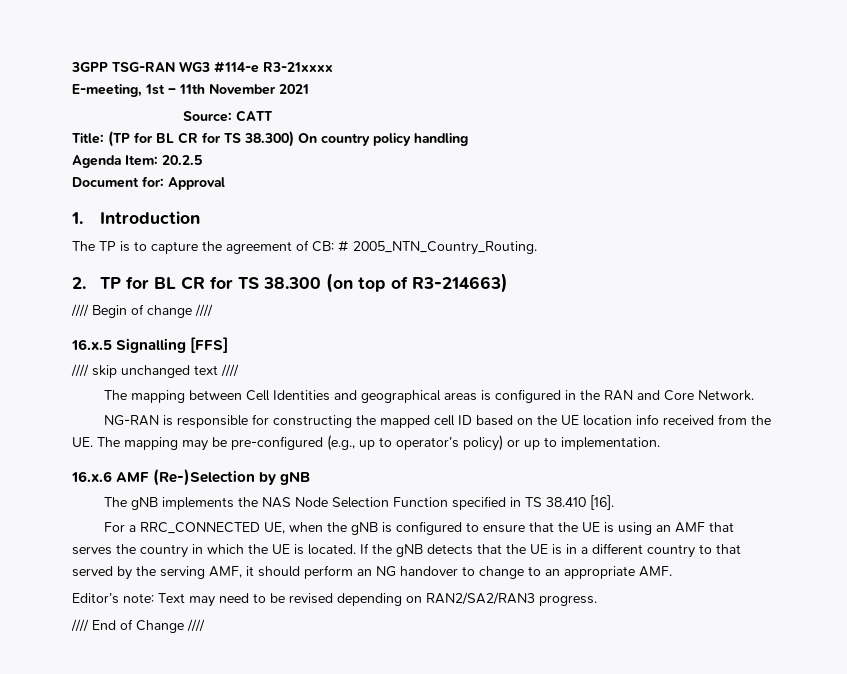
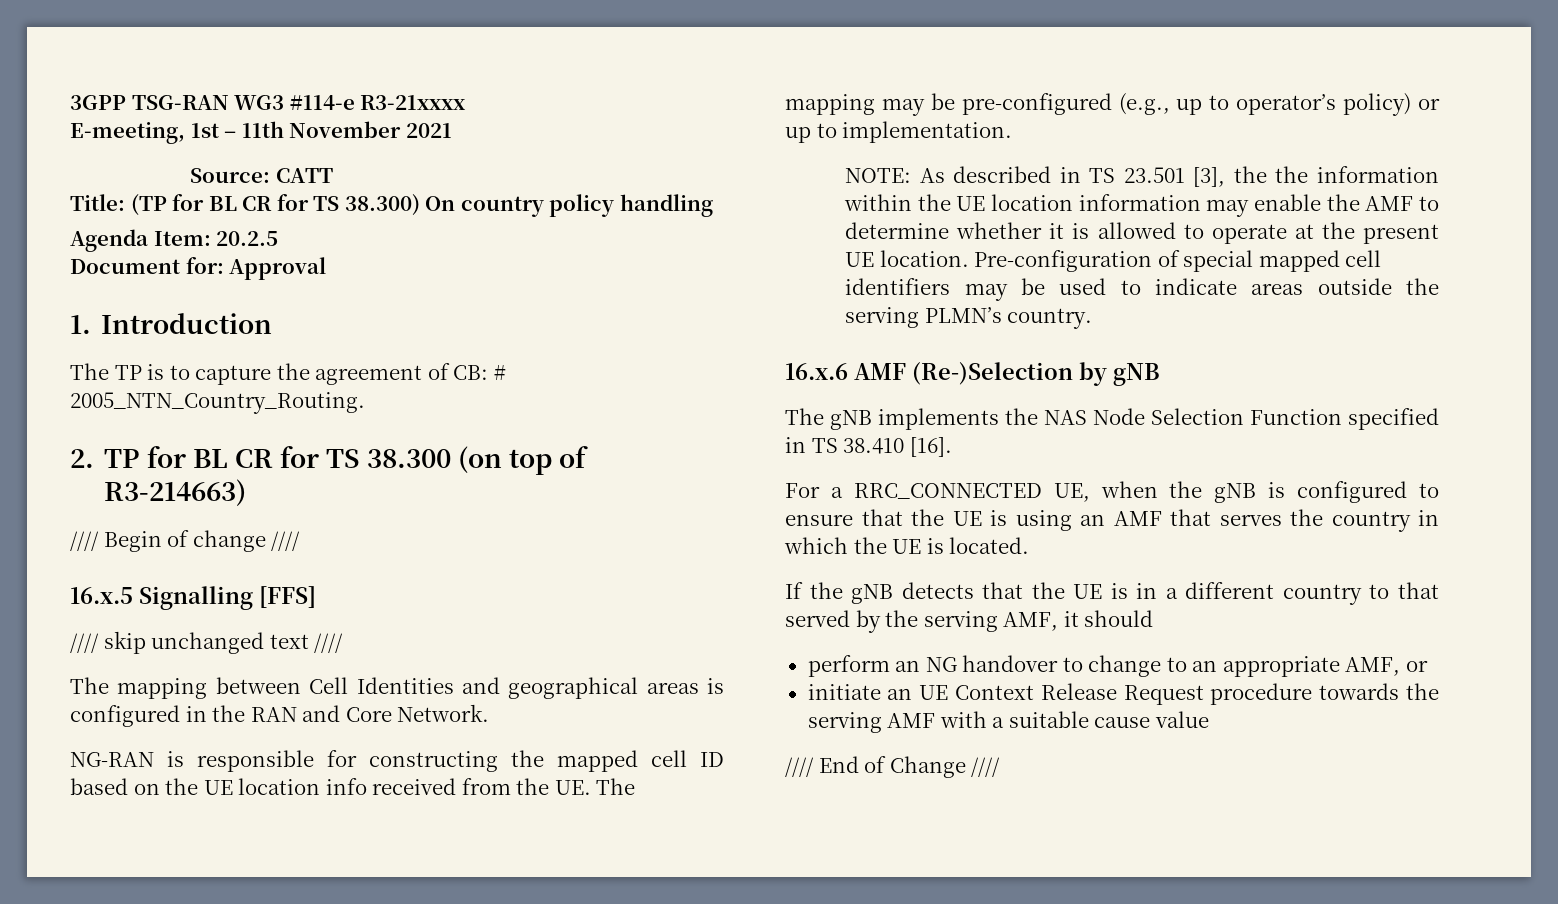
(660, 443) none -> [845,166,1439,187] [844,194,1440,217] [845,222,1439,244] [845,250,1382,272] [845,278,1439,301] [845,307,1093,329] // NOTE: As described in TS 23.501 [3], the the information within the UE location information may enable the AMF to determine whether it is allowed to operate at the present UE location. Pre-configuration of special mapped cell identifiers may be used to indicate areas outside the serving PLMN’s country.
(356, 549) none -> (1030, 545) //
(300, 571) none -> (1154, 618) //
[639,566,672,577] [72,592,597,607] AMF. // Editor’s note: Text may need to be revised depending on RAN2/SA2/RAN3 progress. -> [1345,657,1428,676] [807,683,1439,705] [807,711,1209,733] AMF, or // initiate an UE Context Release Request procedure towards the serving AMF with a suitable cause value

